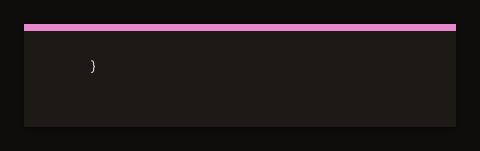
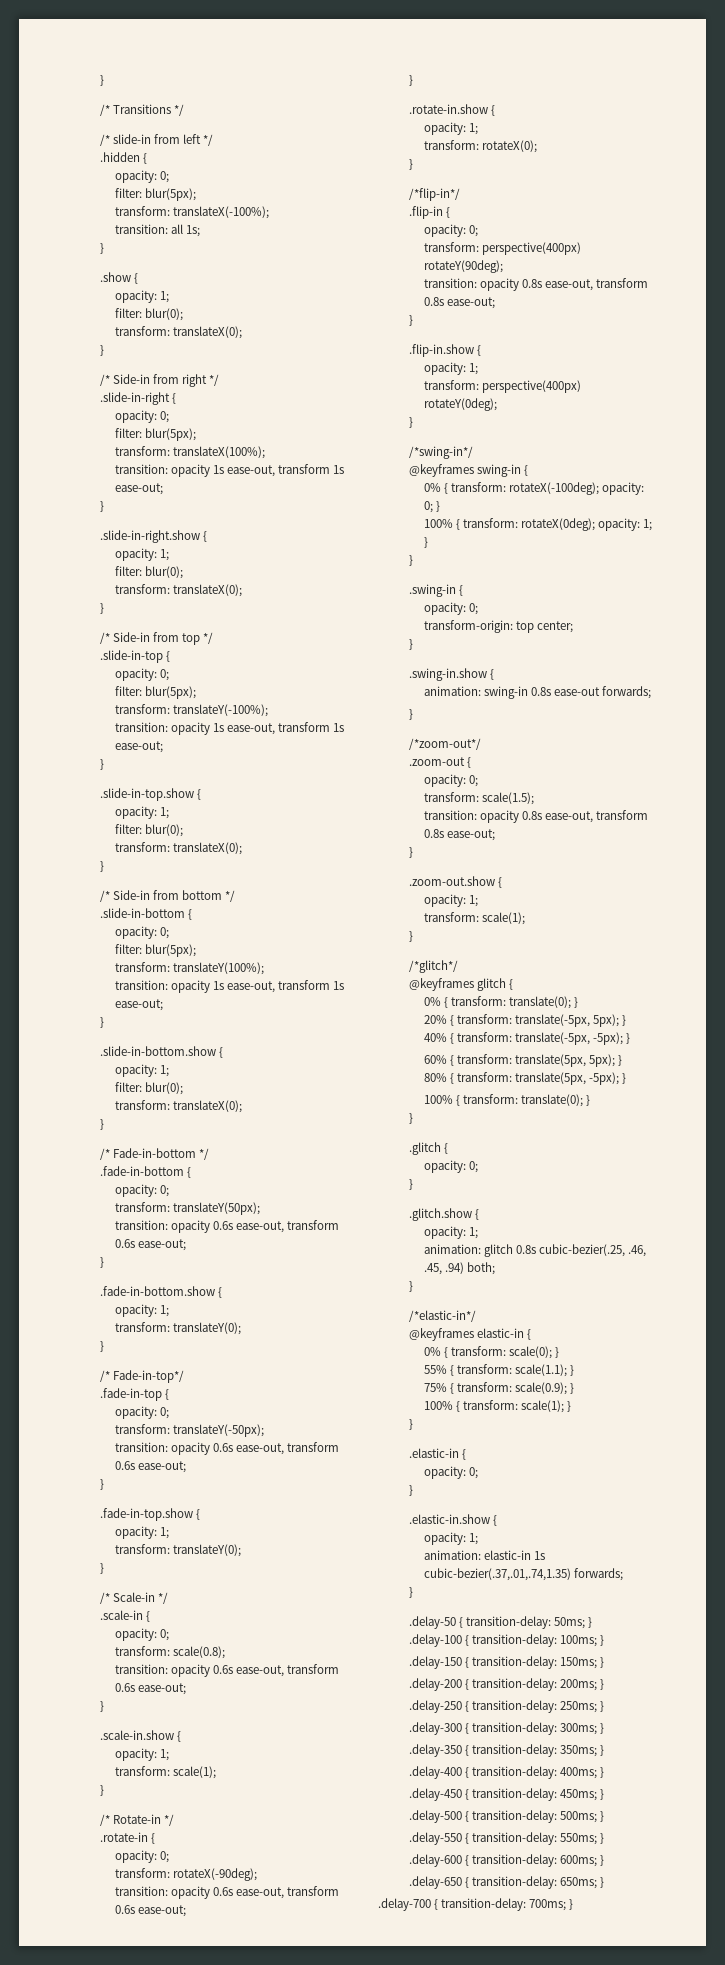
[91,60,96,74] } -> [99,75,104,86] [99,104,184,116] [99,134,213,146] [99,152,147,164] [114,170,169,183] [114,188,196,201] [114,206,269,219] [114,224,200,237] [99,243,104,254] [99,272,138,284] [114,290,169,303] [114,308,183,321] [114,326,242,339] [99,345,104,356] [99,374,219,387] [99,392,176,405] [114,410,169,423] [114,428,196,441] [114,446,265,459] [114,464,345,477] [114,483,163,495] [99,501,104,512] [99,530,207,543] [114,548,169,561] [114,566,183,579] [114,584,242,597] [99,603,104,614] [99,632,213,645] [99,650,170,663] [114,668,169,681] [114,686,196,699] [114,704,268,717] [114,722,345,735] [114,741,163,753] [99,759,104,770] [99,788,201,801] [114,806,169,819] [114,824,183,837] [114,842,242,855] [99,861,104,872] [99,890,235,902] [99,908,192,920] [114,926,169,939] [114,944,196,957] [114,962,264,975] [114,980,345,993] [114,999,163,1011] [99,1017,104,1028] [99,1046,223,1058] [114,1064,169,1077] [114,1082,183,1095] [114,1100,242,1113] [99,1119,104,1130] [99,1148,209,1160] [99,1166,191,1178] [114,1184,169,1197] [114,1202,260,1215] [114,1220,340,1233] [114,1239,186,1251] [99,1257,104,1268] [99,1286,222,1298] [114,1304,169,1317] [114,1322,241,1335] [99,1341,104,1352] [99,1370,184,1383] [99,1388,169,1401] [114,1406,169,1419] [114,1424,264,1437] [114,1442,340,1455] [114,1461,186,1473] [99,1479,104,1490] [99,1508,200,1521] [114,1526,169,1539] [114,1544,241,1557] [99,1563,104,1574] [99,1592,168,1604] [99,1610,150,1622] [114,1628,169,1641] [114,1646,225,1659] [114,1664,340,1677] [114,1683,186,1695] [99,1701,104,1712] [99,1730,181,1742] [114,1748,169,1761] [114,1766,216,1779] [99,1785,104,1796] [99,1814,174,1826] [99,1832,155,1844] [114,1850,169,1863] [114,1868,257,1881] [114,1886,340,1899] [114,1905,186,1917] [408,75,413,86] [408,104,495,116] [423,122,478,135] [423,140,537,153] [408,159,413,170] [408,188,460,201] [408,206,450,219] [423,224,478,237] [423,242,581,255] [423,260,503,273] [423,278,649,291] [423,297,495,309] [408,315,413,326] [408,344,481,357] [423,362,478,375] [423,380,581,393] [423,398,497,411] [408,417,413,428] [408,446,473,459] [408,464,528,477] [423,482,645,495] [423,501,440,513] [423,518,653,531] [423,537,428,548] [408,555,413,566] [408,584,463,597] [423,602,478,615] [423,620,573,633] [408,639,413,650] [408,668,494,681] [423,686,652,699] [408,709,413,720] [408,738,481,750] [408,757,471,768] [423,774,478,787] [423,792,534,805] [423,810,649,823] [423,829,495,841] [408,847,413,858] [408,876,502,888] [423,894,478,907] [423,912,525,925] [408,931,413,942] [408,960,458,973] [408,978,513,991] [423,996,579,1009] [423,1014,627,1027] [423,1032,631,1045] [423,1054,623,1067] [423,1072,627,1085] [423,1094,591,1107] [408,1113,413,1124] [408,1142,448,1155] [423,1160,478,1173] [408,1179,413,1190] [408,1208,479,1221] [423,1226,478,1239] [423,1244,647,1257] [423,1262,495,1275] [408,1281,413,1292] [408,1310,476,1322] [408,1328,531,1341] [423,1346,560,1359] [423,1364,575,1377] [423,1382,575,1395] [423,1400,572,1413] [408,1419,413,1430] [408,1448,466,1460] [423,1466,478,1479] [408,1485,413,1496] [408,1514,497,1526] [423,1532,478,1545] [423,1550,545,1560] [423,1568,623,1581] [408,1587,413,1598] [408,1616,592,1629] [408,1634,604,1647] [408,1656,604,1669] [408,1678,604,1691] [408,1700,604,1713] [408,1722,604,1735] [408,1744,604,1757] [408,1766,604,1779] [408,1788,604,1801] [408,1810,604,1823] [408,1832,604,1845] [408,1854,604,1867] [408,1876,604,1889] [378,1898,574,1911] } // /* Transitions */ // /* slide-in from left */ // .hidden { // opacity: 0; // filter: blur(5px); // transform: translateX(-100%); // transition: all 1s; // } // .show { // opacity: 1; // filter: blur(0); // transform: translateX(0); // } // /* Side-in from right */ // .slide-in-right { // opacity: 0; // filter: blur(5px); // transform: translateX(100%); // transition: opacity 1s ease-out, transform 1s ease-out; // } // .slide-in-right.show { // opacity: 1; // filter: blur(0); // transform: translateX(0); // } // /* Side-in from top */ // .slide-in-top { // opacity: 0; // filter: blur(5px); // transform: translateY(-100%); // transition: opacity 1s ease-out, transform 1s ease-out; // } // .slide-in-top.show { // opacity: 1; // filter: blur(0); // transform: translateX(0); // } // /* Side-in from bottom */ // .slide-in-bottom { // opacity: 0; // filter: blur(5px); // transform: translateY(100%); // transition: opacity 1s ease-out, transform 1s ease-out; // } // .slide-in-bottom.show { // opacity: 1; // filter: blur(0); // transform: translateX(0); // } // /* Fade-in-bottom */ // .fade-in-bottom { // opacity: 0; // transform: translateY(50px); // transition: opacity 0.6s ease-out, transform 0.6s ease-out; // } // .fade-in-bottom.show { // opacity: 1; // transform: translateY(0); // } // /* Fade-in-top*/ // .fade-in-top { // opacity: 0; // transform: translateY(-50px); // transition: opacity 0.6s ease-out, transform 0.6s ease-out; // } // .fade-in-top.show { // opacity: 1; // transform: translateY(0); // } // /* Scale-in */ // .scale-in { // opacity: 0; // transform: scale(0.8); // transition: opacity 0.6s ease-out, transform 0.6s ease-out; // } // .scale-in.show { // opacity: 1; // transform: scale(1); // } // /* Rotate-in */ // .rotate-in { // opacity: 0; // transform: rotateX(-90deg); // transition: opacity 0.6s ease-out, transform 0.6s ease-out; // } // .rotate-in.show { // opacity: 1; // transform: rotateX(0); // } // /*flip-in*/ // .flip-in { // opacity: 0; // transform: perspective(400px) rotateY(90deg); // transition: opacity 0.8s ease-out, transform 0.8s ease-out; // } // .flip-in.show { // opacity: 1; // transform: perspective(400px) rotateY(0deg); // } // /*swing-in*/ // @keyframes swing-in { // 0% { transform: rotateX(-100deg); opacity: 0; } // 100% { transform: rotateX(0deg); opacity: 1; } // } // .swing-in { // opacity: 0; // transform-origin: top center; // } // .swing-in.show { // animation: swing-in 0.8s ease-out forwards; // } // /*zoom-out*/ // .zoom-out { // opacity: 0; // transform: scale(1.5); // transition: opacity 0.8s ease-out, transform 0.8s ease-out; // } // .zoom-out.show { // opacity: 1; // transform: scale(1); // } // /*glitch*/ // @keyframes glitch { // 0% { transform: translate(0); } // 20% { transform: translate(-5px, 5px); } // 40% { transform: translate(-5px, -5px); } // 60% { transform: translate(5px, 5px); } // 80% { transform: translate(5px, -5px); } // 100% { transform: translate(0); } // } // .glitch { // opacity: 0; // } // .glitch.show { // opacity: 1; // animation: glitch 0.8s cubic-bezier(.25, .46, .45, .94) both; // } // /*elastic-in*/ // @keyframes elastic-in { // 0% { transform: scale(0); } // 55% { transform: scale(1.1); } // 75% { transform: scale(0.9); } // 100% { transform: scale(1); } // } // .elastic-in { // opacity: 0; // } // .elastic-in.show { // opacity: 1; // animation: elastic-in 1s cubic-bezier(.37,.01,.74,1.35) forwards; // } // .delay-50 { transition-delay: 50ms; } // .delay-100 { transition-delay: 100ms; } // .delay-150 { transition-delay: 150ms; } // .delay-200 { transition-delay: 200ms; } // .delay-250 { transition-delay: 250ms; } // .delay-300 { transition-delay: 300ms; } // .delay-350 { transition-delay: 350ms; } // .delay-400 { transition-delay: 400ms; } // .delay-450 { transition-delay: 450ms; } // .delay-500 { transition-delay: 500ms; } // .delay-550 { transition-delay: 550ms; } // .delay-600 { transition-delay: 600ms; } // .delay-650 { transition-delay: 650ms; } // .delay-700 { transition-delay: 700ms; }

